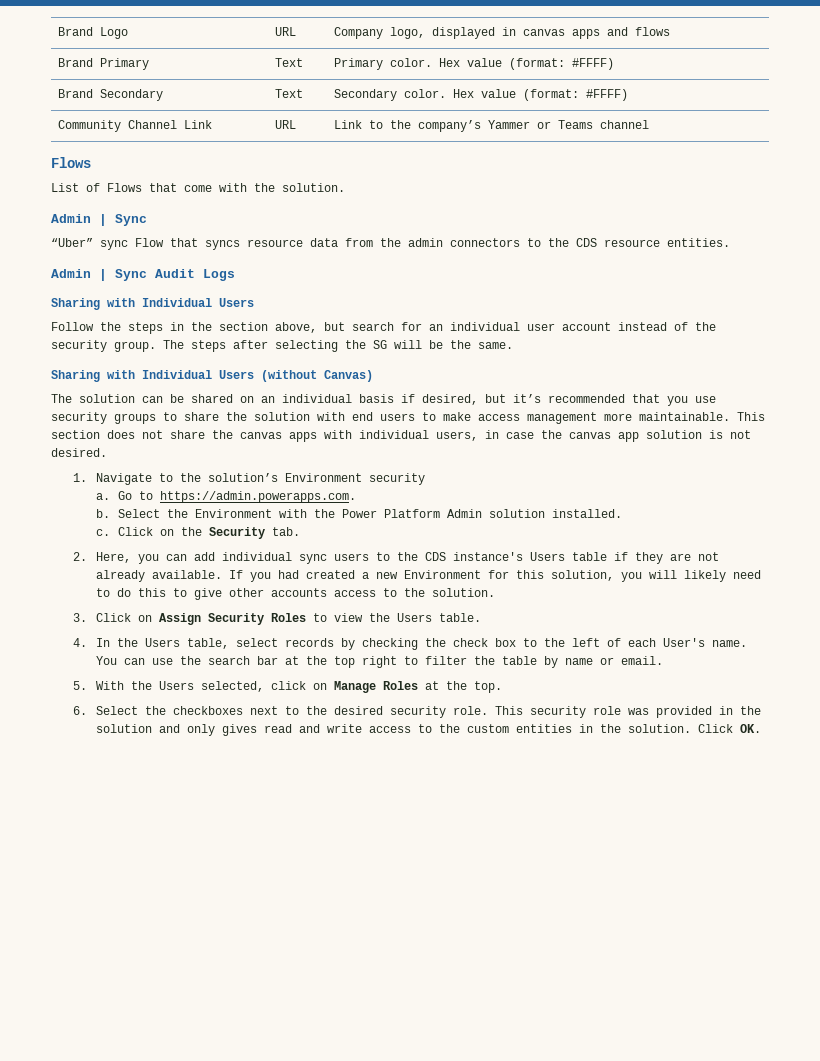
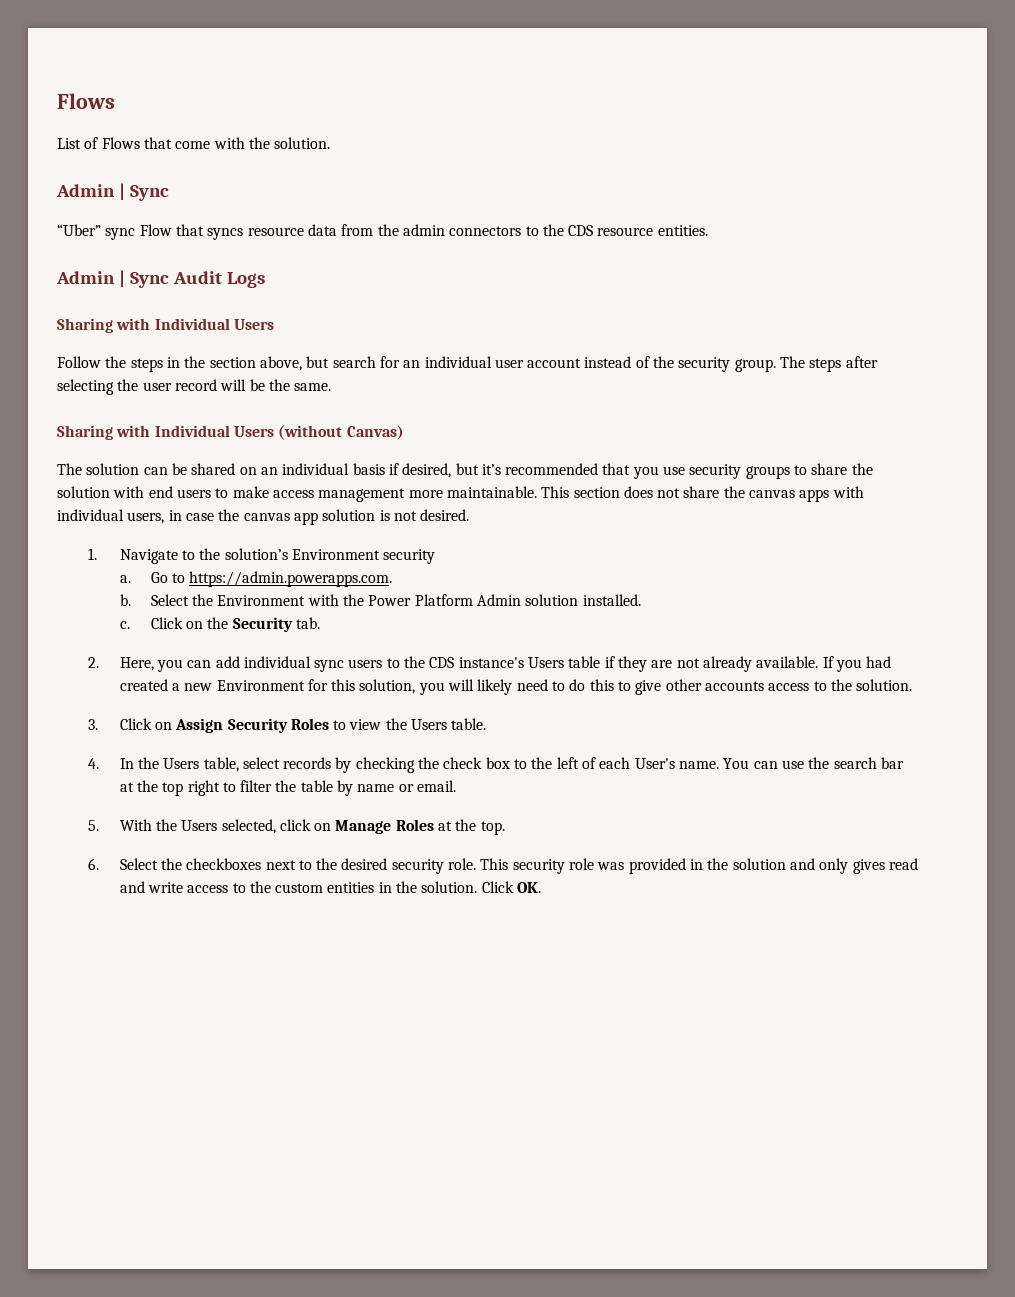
[58,27,129,39] [275,27,297,36] [334,27,671,39] [58,58,150,70] [275,58,304,67] [334,58,615,70] [58,89,164,101] [275,89,304,98] [334,89,629,101] [58,120,213,132] [275,120,297,129] [334,120,650,132] Brand Logo | URL | Company logo, displayed in canvas apps and flows // Brand Primary | Text | Primary color. Hex value (format: #FFFF) // Brand Secondary | Text | Secondary color. Hex value (format: #FFFF) // Community Channel Link | URL | Link to the company’s Yammer or Teams channel // -> (57, 101) none
[373,340,387,349] SG -> [142,379,217,391] user record

